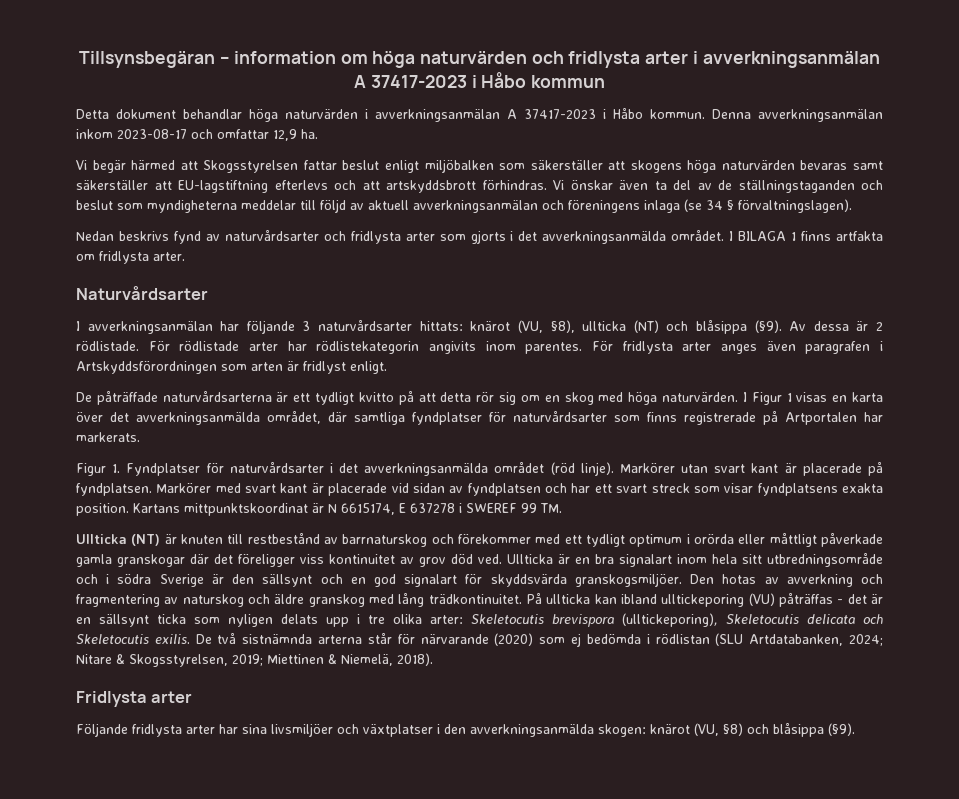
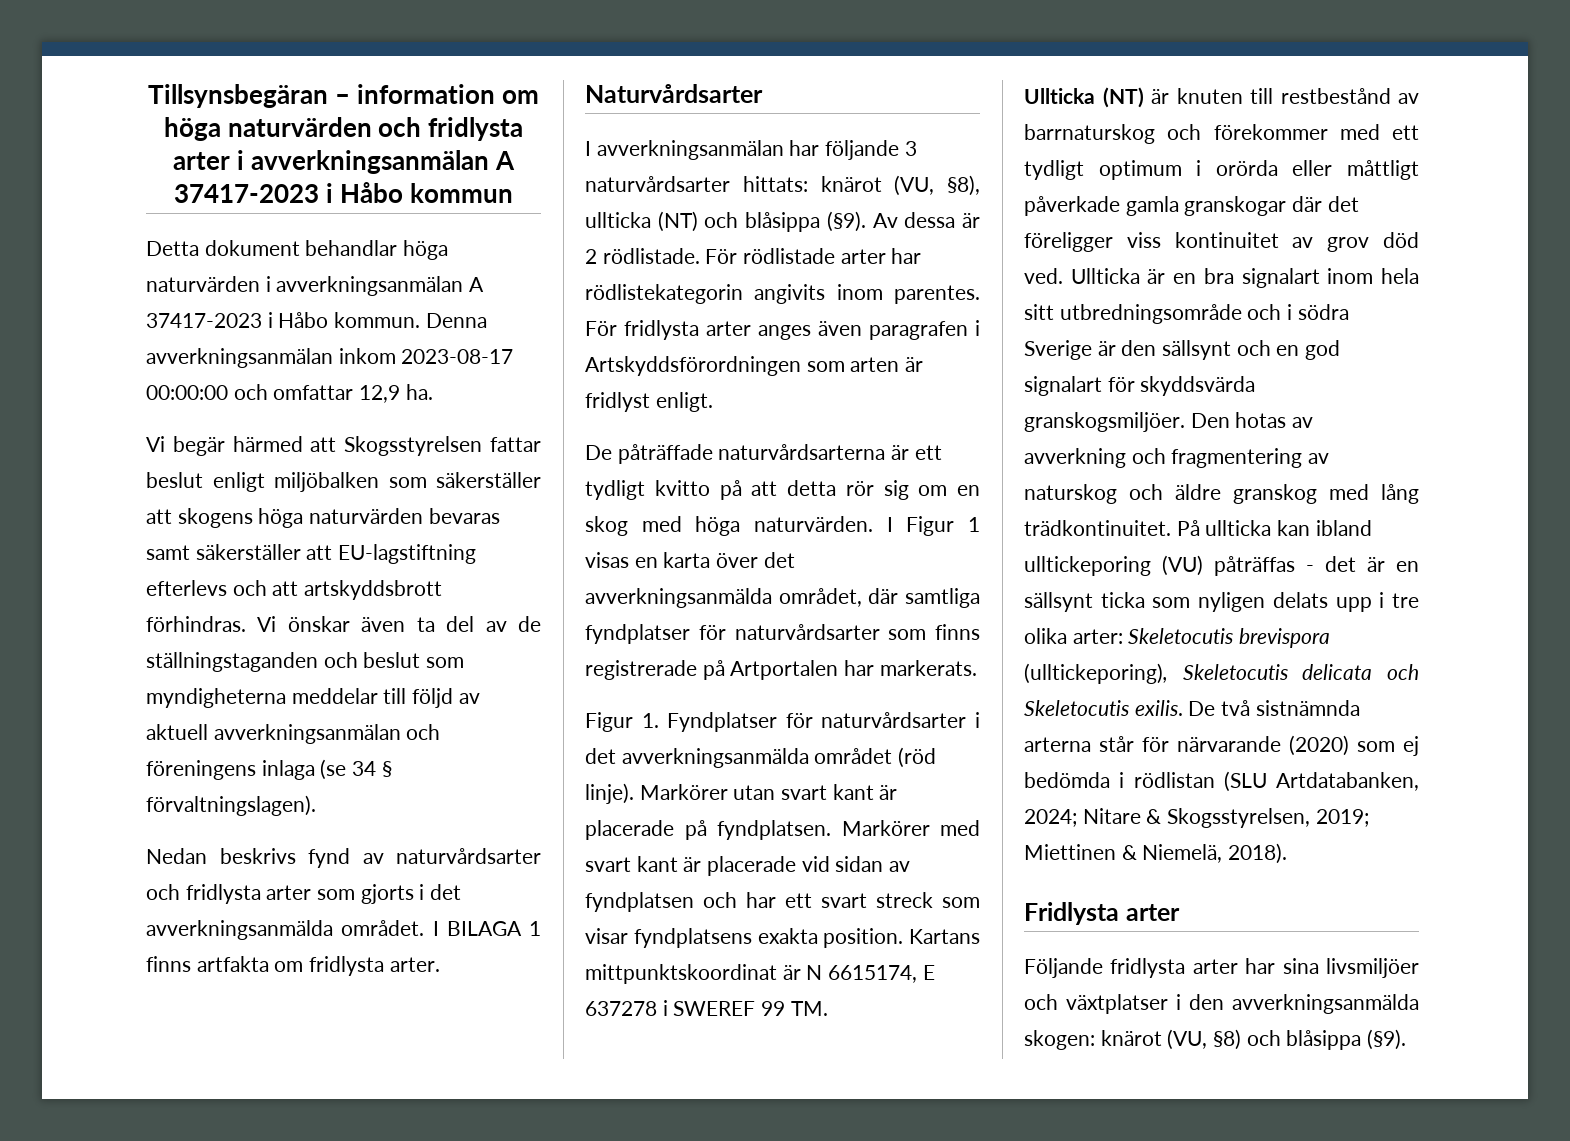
(187, 134) none -> [146,385,228,400] 00:00:00

